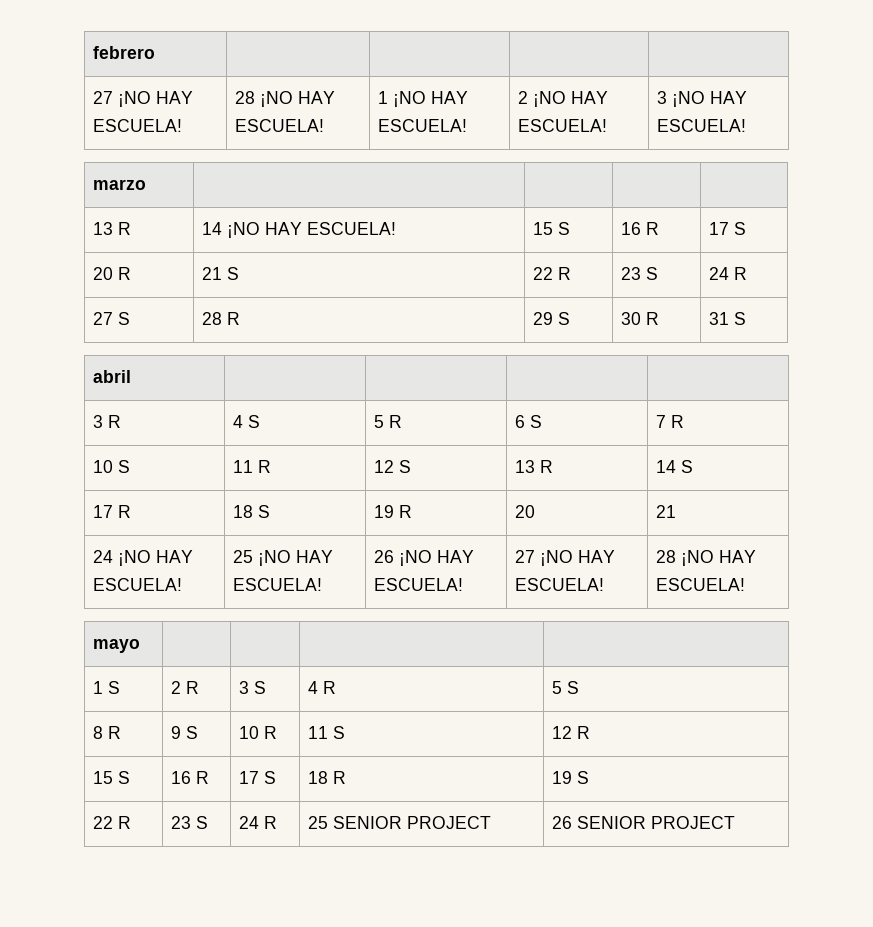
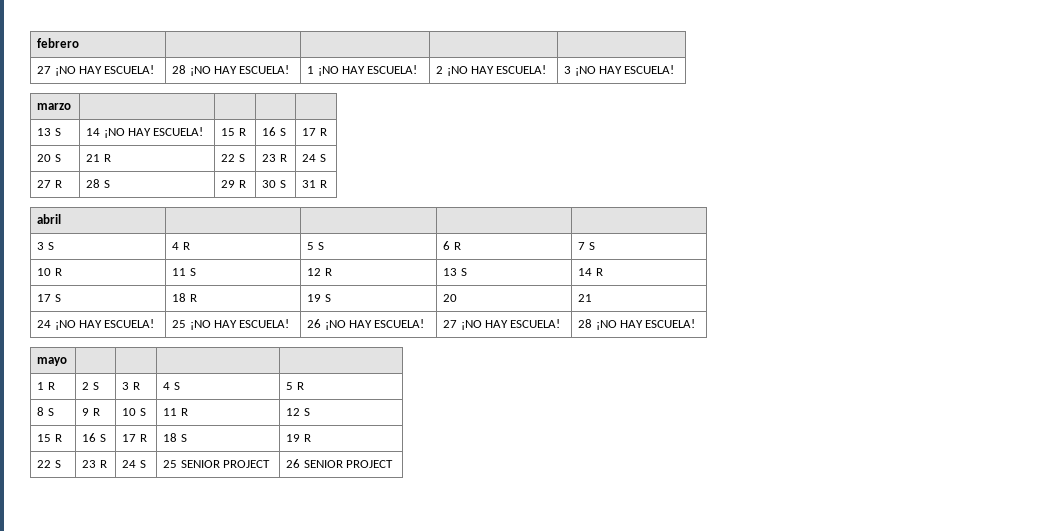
[117,222,131,235] R -> [54,128,61,136] S
[557,222,570,235] [620,222,659,235] [708,222,746,235] [92,267,131,280] [201,267,239,280] [532,267,571,280] [620,267,658,280] [708,267,747,280] [92,312,130,325] [201,312,240,325] [532,312,570,325] [620,312,659,325] [708,312,746,325] S | 16 R | 17 S // 20 R | 21 S | 22 R | 23 S | 24 R // 27 S | 28 R | 29 S | 30 R | 31 S -> [238,128,246,136] [262,127,286,136] [302,128,327,136] [37,154,61,162] [86,154,111,162] [221,154,245,162] [262,154,287,162] [302,154,326,162] [37,180,62,188] [86,179,110,188] [221,180,246,188] [262,180,286,188] [302,180,327,188] R | 16 S | 17 R // 20 S | 21 R | 22 S | 23 R | 24 S // 27 R | 28 S | 29 R | 30 S | 31 R
[107,415,121,428] [232,415,260,428] [373,415,402,428] [514,415,542,428] [655,415,684,428] [92,460,130,473] [232,460,271,473] [373,460,411,473] [514,460,553,473] [655,460,693,473] [92,505,131,518] [232,505,270,518] [373,505,412,518] R | 4 S | 5 R | 6 S | 7 R // 10 S | 11 R | 12 S | 13 R | 14 S // 17 R | 18 S | 19 R -> [47,242,54,250] [172,242,190,250] [307,242,324,250] [443,241,461,250] [578,242,595,250] [37,268,62,276] [172,268,196,276] [307,268,332,276] [443,268,467,276] [578,268,603,276] [37,294,61,302] [172,293,197,302] [307,294,331,302] S | 4 R | 5 S | 6 R | 7 S // 10 R | 11 S | 12 R | 13 S | 14 R // 17 S | 18 R | 19 S
[107,681,120,694] [170,681,199,694] [238,681,266,694] [307,681,336,694] [551,681,579,694] [92,726,121,739] [170,726,198,739] [238,726,277,739] [307,726,345,739] [551,726,590,739] [92,771,130,784] [170,771,209,784] [238,771,276,784] [307,771,346,784] [551,771,589,784] [92,816,131,829] [170,816,208,829] [238,816,277,829] S | 2 R | 3 S | 4 R | 5 S // 8 R | 9 S | 10 R | 11 S | 12 R // 15 S | 16 R | 17 S | 18 R | 19 S // 22 R | 23 S | 24 R -> [47,382,55,390] [82,382,99,390] [122,382,140,390] [163,382,180,390] [286,382,304,390] [37,407,54,416] [82,408,100,416] [122,408,146,416] [163,408,188,416] [286,408,310,416] [37,434,62,442] [82,433,106,442] [122,434,147,442] [163,433,187,442] [286,434,311,442] [37,460,61,468] [82,460,107,468] [122,460,146,468] R | 2 S | 3 R | 4 S | 5 R // 8 S | 9 R | 10 S | 11 R | 12 S // 15 R | 16 S | 17 R | 18 S | 19 R // 22 S | 23 R | 24 S

